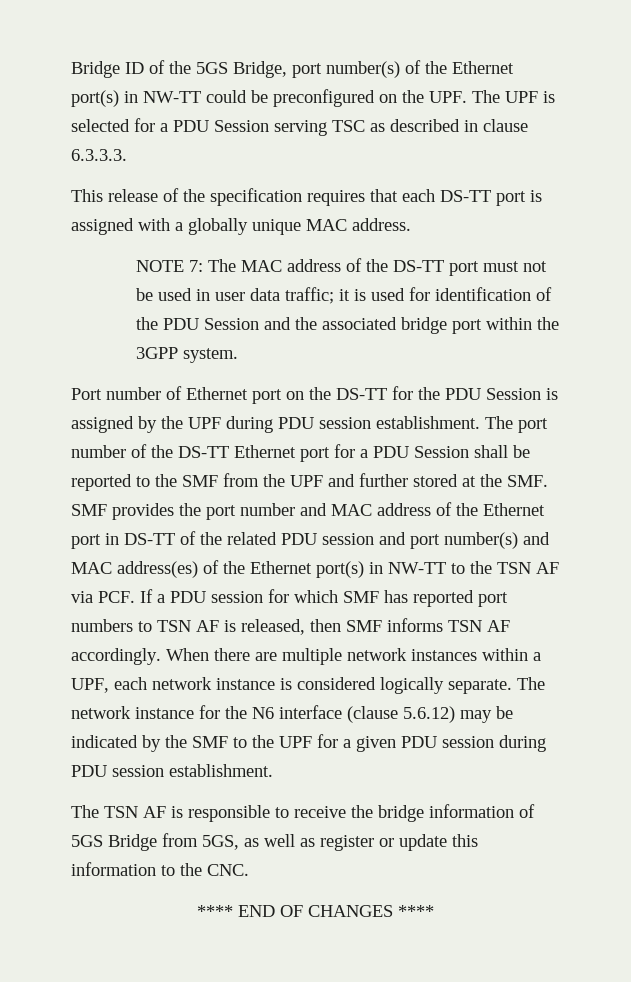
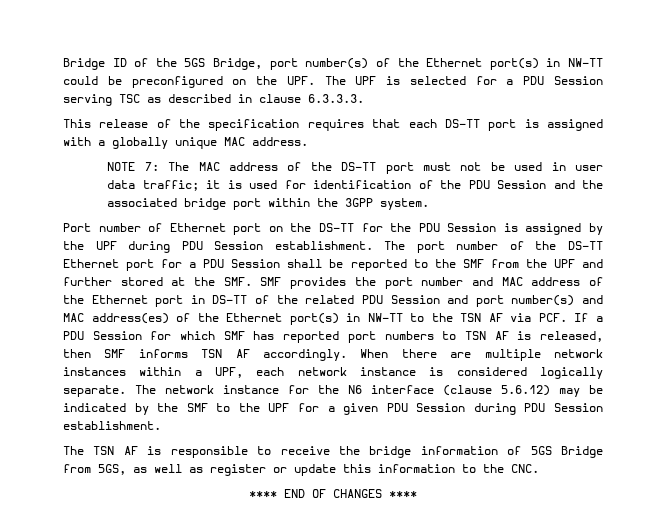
[319,417,371,429] session -> [214,241,264,250] Session
[322,533,374,545] session -> [390,295,440,304] Session
[211,591,263,603] session -> [92,331,142,340] Session
[442,735,546,752] [71,765,164,777] session during PDU session -> [416,403,603,415] Session during PDU Session

